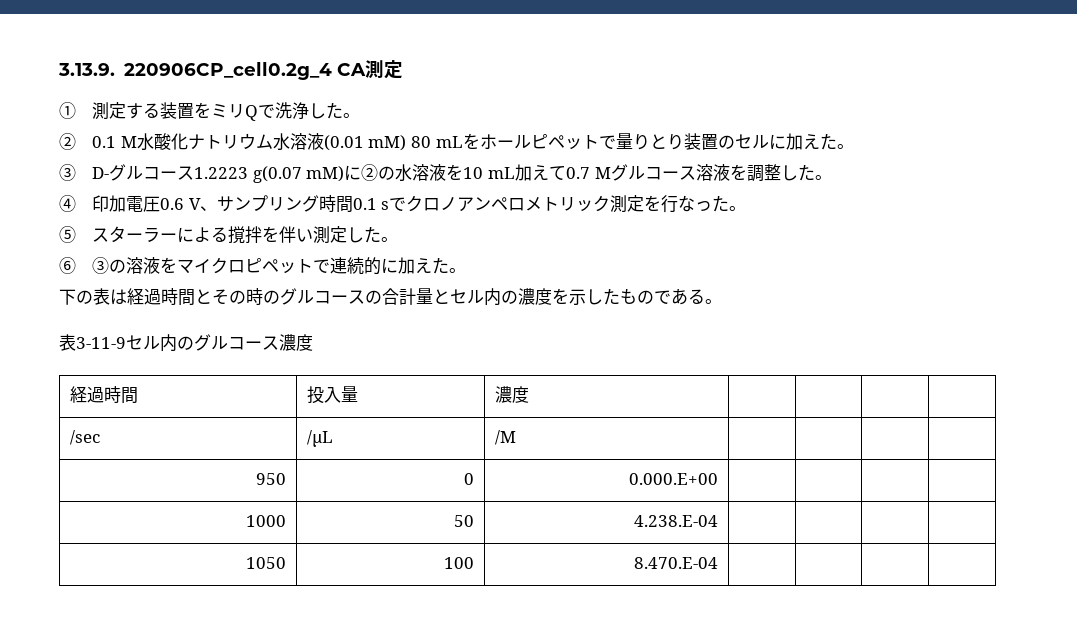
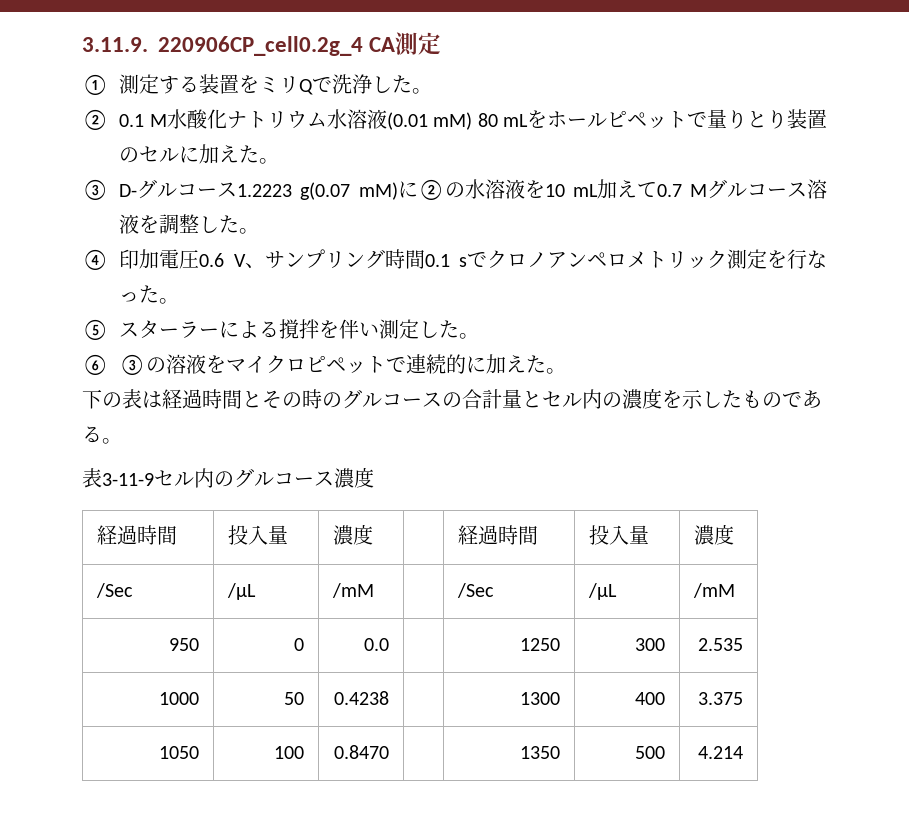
[58,63,115,76] 3.13.9. -> [82,37,148,52] 3.11.9.
[70,430,101,445] [307,430,334,447] [495,430,517,445] [255,473,286,485] [463,473,474,485] [628,473,718,485] [245,515,286,527] [453,515,474,527] [633,515,718,527] [245,557,286,569] [443,557,474,569] [633,557,718,569] | | // /sec | /µL | /M | | | | // 950 | 0 | 0.000.E+00 | | | | // 1000 | 50 | 4.238.E-04 | | | | // 1050 | 100 | 8.470.E-04 | | | | -> [457,525,538,545] [588,525,649,545] [693,524,734,545] [95,583,133,598] [226,583,256,600] [331,583,374,598] [456,583,494,598] [587,583,617,600] [692,583,735,598] [169,638,200,651] [294,638,305,651] [364,638,390,651] [520,638,561,651] [635,638,666,651] [698,638,744,651] [159,692,200,705] [284,692,305,705] [334,691,390,705] [520,692,561,705] [635,692,666,705] [698,692,744,705] [159,746,200,759] [274,746,305,759] [334,745,390,759] [520,746,561,759] [635,746,666,759] [698,746,744,759] 経過時間 | 投入量 | 濃度 // /Sec | /µL | /mM | | /Sec | /µL | /mM // 950 | 0 | 0.0 | | 1250 | 300 | 2.535 // 1000 | 50 | 0.4238 | | 1300 | 400 | 3.375 // 1050 | 100 | 0.8470 | | 1350 | 500 | 4.214

